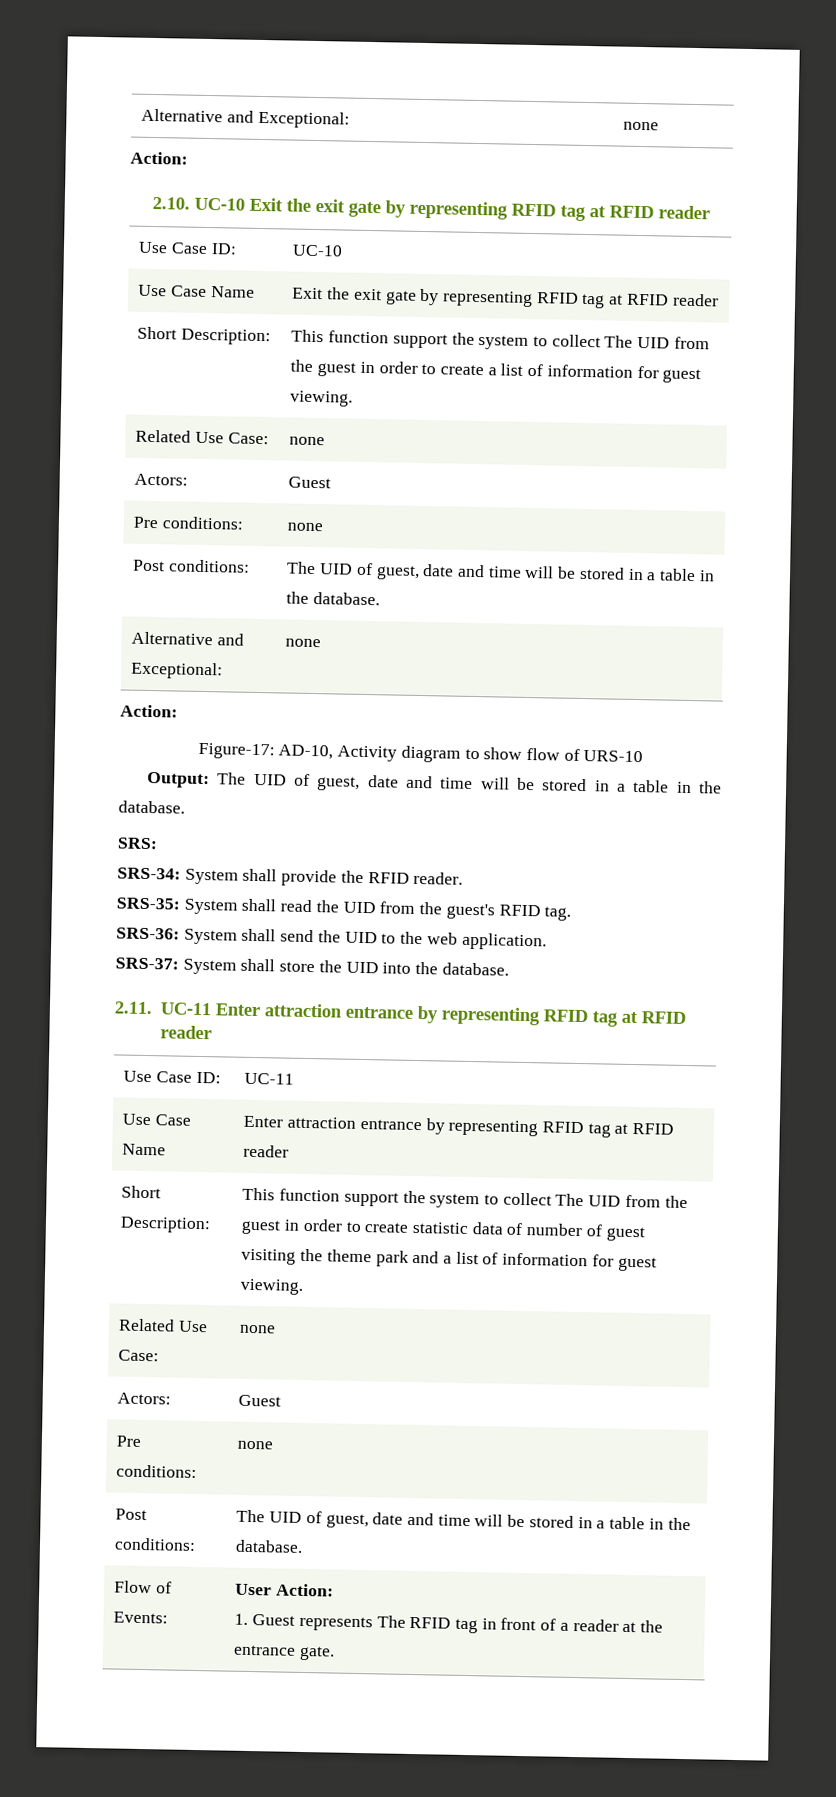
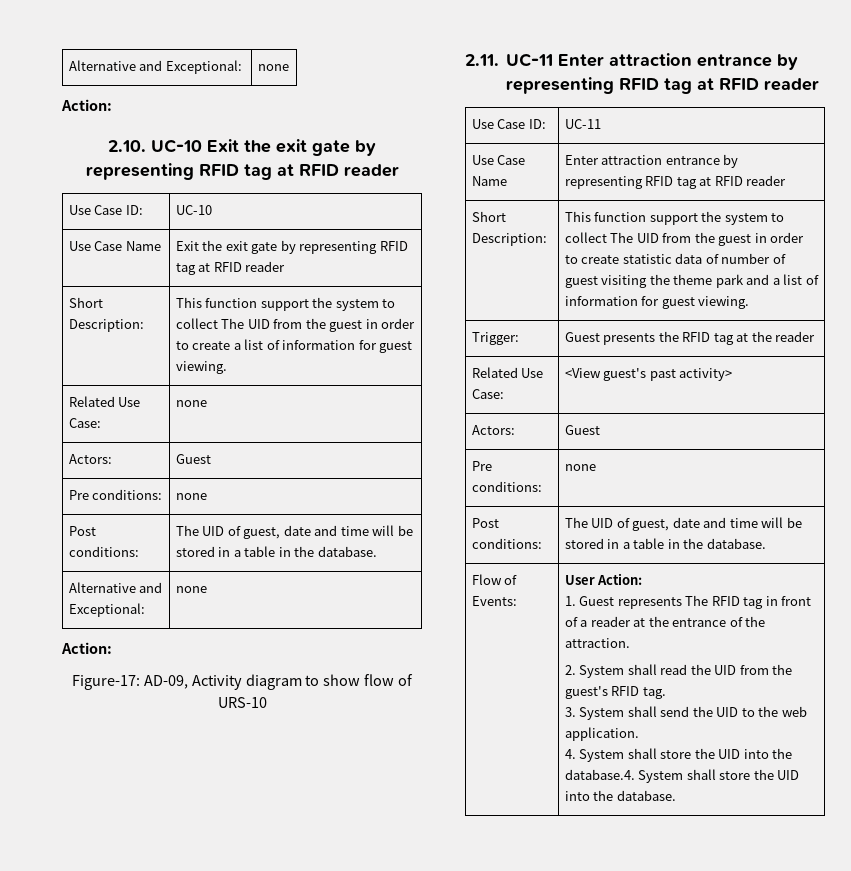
[278,744,334,760] AD-10, -> [143,675,188,689] AD-09,
[146,771,722,794] [118,800,185,814] [117,837,158,850] [117,867,464,887] [116,897,572,921] [116,927,547,951] [115,957,509,976] // Output: The UID of guest, date and time will be stored in a table in the database. // SRS: // SRS-34: System shall provide the RFID reader. // SRS-35: System shall read the UID from the guest's RFID tag. // SRS-36: System shall send the UID to the web application. // SRS-37: System shall store the UID into the database. -> (267, 702) none
[118,1318,209,1333] [118,1349,160,1362] [239,1324,277,1334] // Related Use Case: | none -> [471,332,519,345] [564,331,816,345] [471,367,544,378] [471,389,504,399] [564,368,733,381] // Trigger: | Guest presents the RFID tag at the reader // Related Use Case: | <View guest's past activity>
[299,1645,336,1661] gate. -> [729,616,766,627] [564,638,630,648] [564,664,793,678] [564,686,666,699] [564,706,807,720] [564,727,639,741] [564,748,793,762] [564,769,800,783] [564,790,676,801] of the attraction. // 2. System shall read the UID from the guest's RFID tag. // 3. System shall send the UID to the web application. // 4. System shall store the UID into the database.4. System shall store the UID into the database.

